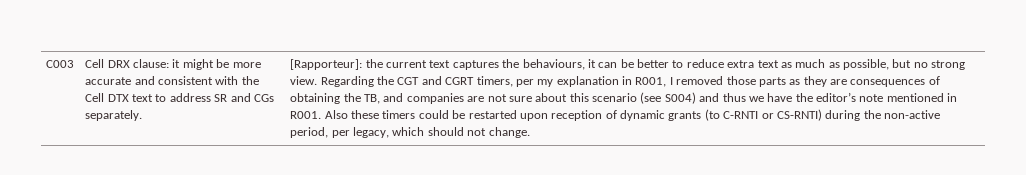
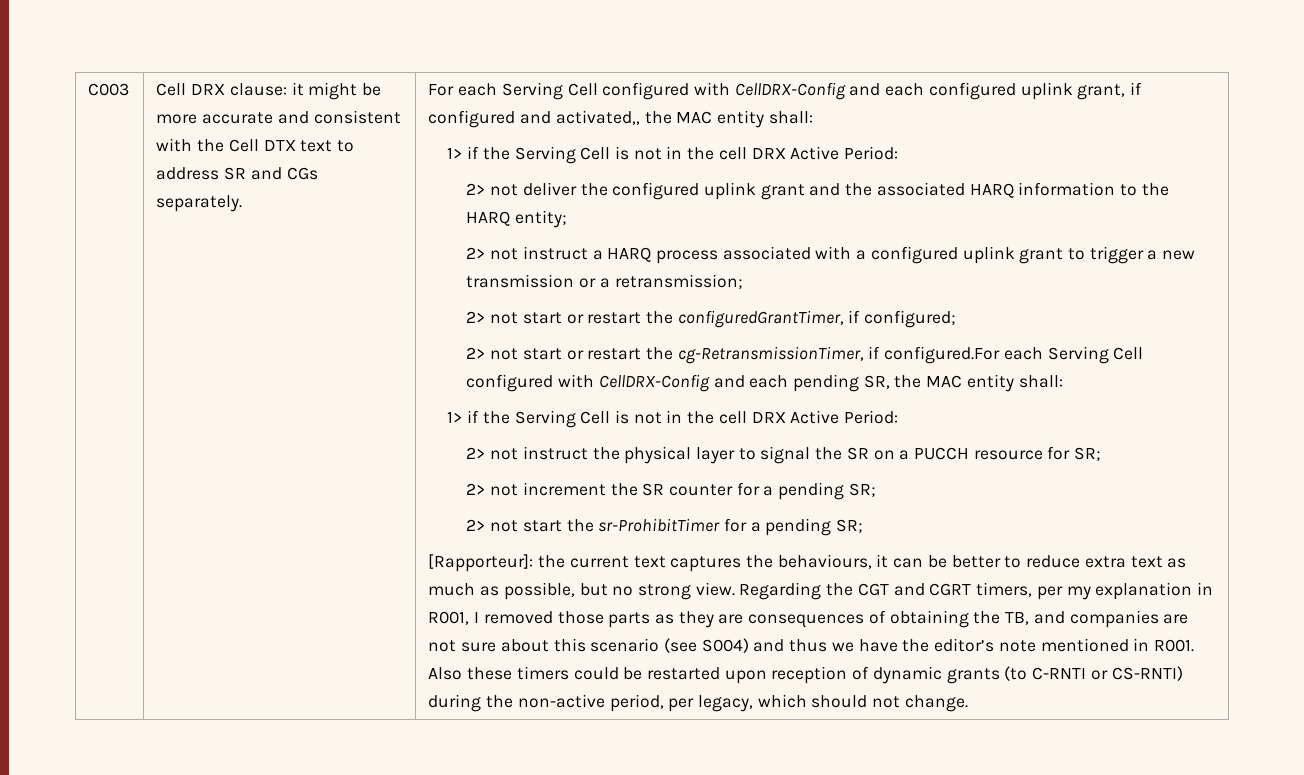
(143, 115) none -> [428,82,1143,100] [428,110,813,128] [447,146,899,164] [466,182,1169,200] [466,210,568,228] [466,246,1196,264] [466,274,743,289] [466,310,957,328] [466,346,1144,364] [466,374,1063,392] [447,410,899,428] [466,446,1102,464] [466,482,876,500] [466,518,864,536] For each Serving Cell configured with CellDRX-Config and each configured uplink grant, if configured and activated,, the MAC entity shall: // 1> if the Serving Cell is not in the cell DRX Active Period: // 2> not deliver the configured uplink grant and the associated HARQ information to the HARQ entity; // 2> not instruct a HARQ process associated with a configured uplink grant to trigger a new transmission or a retransmission; // 2> not start or restart the configuredGrantTimer, if configured; // 2> not start or restart the cg-RetransmissionTimer, if configured.For each Serving Cell configured with CellDRX-Config and each pending SR, the MAC entity shall: // 1> if the Serving Cell is not in the cell DRX Active Period: // 2> not instruct the physical layer to signal the SR on a PUCCH resource for SR; // 2> not increment the SR counter for a pending SR; // 2> not start the sr-ProhibitTimer for a pending SR; //

